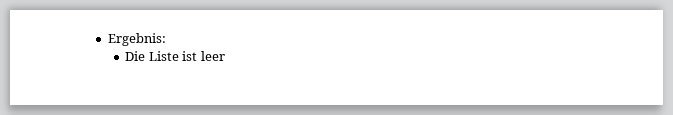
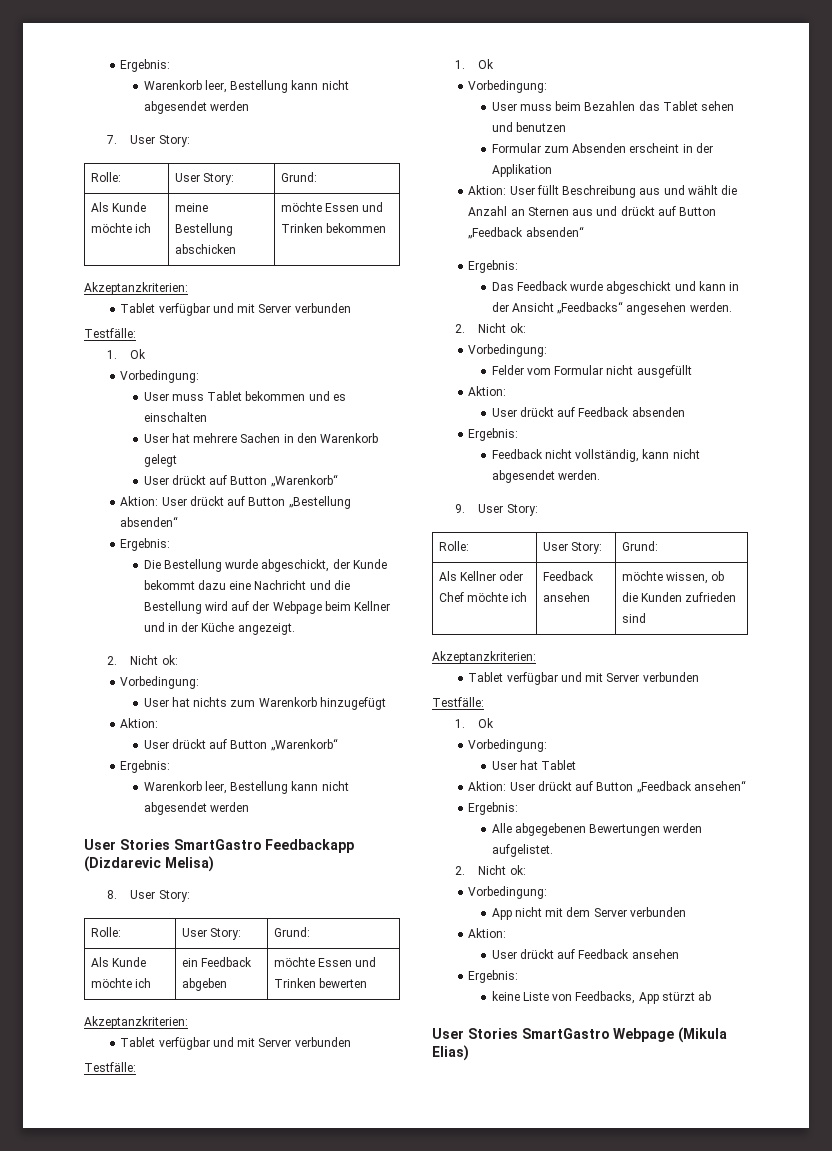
[107,33,166,46] [125,51,225,61] Ergebnis: // Die Liste ist leer -> [120,59,171,72] [143,80,349,93] [143,101,249,114] [107,135,190,147] [90,172,121,182] [174,173,235,185] [280,172,317,182] [90,202,147,212] [90,223,152,233] [174,203,208,212] [174,223,233,236] [174,244,236,254] [280,202,384,212] [280,223,387,233] [84,282,188,295] [120,303,351,316] [84,328,136,338] [107,349,147,359] [120,370,200,383] [143,391,346,401] [143,412,207,422] [143,433,379,443] [143,454,177,467] [143,474,338,487] [120,496,351,509] [120,516,179,527] [120,538,171,551] [143,559,387,572] [143,580,350,590] [143,601,391,614] [143,622,295,635] [107,655,178,665] [120,676,200,689] [143,697,386,710] [120,718,159,728] [143,738,338,751] [120,760,171,773] [143,781,349,794] [143,802,249,815] [84,839,355,853] [84,856,214,872] [107,890,190,902] [90,927,121,937] [181,928,242,940] [273,927,310,937] [90,957,147,967] [90,978,152,988] [181,957,253,967] [181,978,227,991] [273,957,377,967] [273,978,368,988] [84,1016,188,1029] [120,1037,351,1050] [84,1062,136,1072] [455,59,495,69] [468,80,548,93] [491,101,735,111] [491,122,566,132] [491,143,713,153] [491,164,552,177] [468,185,738,198] [468,206,717,216] [468,226,584,239] [468,260,519,273] [491,281,740,294] [491,301,732,315] [455,323,526,333] [468,344,548,357] [491,365,692,378] [468,386,507,396] [491,407,685,417] [468,428,519,441] [491,449,700,462] [491,470,600,483] [455,504,538,516] [438,541,469,551] [542,542,603,554] [621,541,658,551] [438,571,524,581] [438,592,528,602] [542,571,594,581] [542,592,590,602] [621,571,725,584] [621,592,737,602] [621,613,646,623] [432,651,536,664] [468,672,699,685] [432,697,484,707] [455,718,495,728] [468,739,548,752] [491,760,577,770] [468,780,746,793] [468,802,519,815] [491,823,703,836] [491,844,553,857] [455,865,526,875] [468,886,548,899] [491,907,686,920] [468,928,507,938] [491,949,679,959] [468,970,519,983] [491,991,712,1004] [432,1027,728,1043] [432,1045,469,1061] Ergebnis: // Warenkorb leer, Bestellung kann nicht abgesendet werden // 7. User Story: // Rolle: | User Story: | Grund: // Als Kunde möchte ich | meine Bestellung abschicken | möchte Essen und Trinken bekommen // Akzeptanzkriterien: // Tablet verfügbar und mit Server verbunden // Testfälle: // 1. Ok // Vorbedingung: // User muss Tablet bekommen und es einschalten // User hat mehrere Sachen in den Warenkorb gelegt // User drückt auf Button „Warenkorb“ // Aktion: User drückt auf Button „Bestellung absenden“ // Ergebnis: // Die Bestellung wurde abgeschickt, der Kunde bekommt dazu eine Nachricht und die Bestellung wird auf der Webpage beim Kellner und in der Küche angezeigt. // 2. Nicht ok: // Vorbedingung: // User hat nichts zum Warenkorb hinzugefügt // Aktion: // User drückt auf Button „Warenkorb“ // Ergebnis: // Warenkorb leer, Bestellung kann nicht abgesendet werden // User Stories SmartGastro Feedbackapp (Dizdarevic Melisa) // 8. User Story: // Rolle: | User Story: | Grund: // Als Kunde möchte ich | ein Feedback abgeben | möchte Essen und Trinken bewerten // Akzeptanzkriterien: // Tablet verfügbar und mit Server verbunden // Testfälle: // 1. Ok // Vorbedingung: // User muss beim Bezahlen das Tablet sehen und benutzen // Formular zum Absenden erscheint in der Applikation // Aktion: User füllt Beschreibung aus und wählt die Anzahl an Sternen aus und drückt auf Button „Feedback absenden“ // Ergebnis: // Das Feedback wurde abgeschickt und kann in der Ansicht „Feedbacks“ angesehen werden. // 2. Nicht ok: // Vorbedingung: // Felder vom Formular nicht ausgefüllt // Aktion: // User drückt auf Feedback absenden // Ergebnis: // Feedback nicht vollständig, kann nicht abgesendet werden. // 9. User Story: // Rolle: | User Story: | Grund: // Als Kellner oder Chef möchte ich | Feedback ansehen | möchte wissen, ob die Kunden zufrieden sind // Akzeptanzkriterien: // Tablet verfügbar und mit Server verbunden // Testfälle: // 1. Ok // Vorbedingung: // User hat Tablet // Aktion: User drückt auf Button „Feedback ansehen“ // Ergebnis: // Alle abgegebenen Bewertungen werden aufgelistet. // 2. Nicht ok: // Vorbedingung: // App nicht mit dem Server verbunden // Aktion: // User drückt auf Feedback ansehen // Ergebnis: // keine Liste von Feedbacks, App stürzt ab // User Stories SmartGastro Webpage (Mikula Elias)

